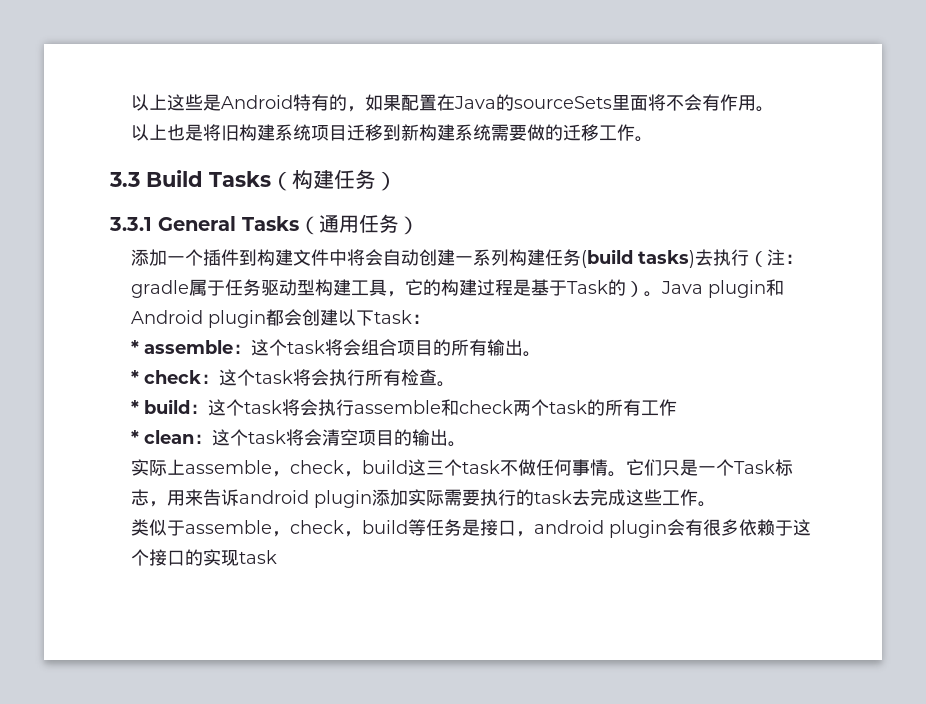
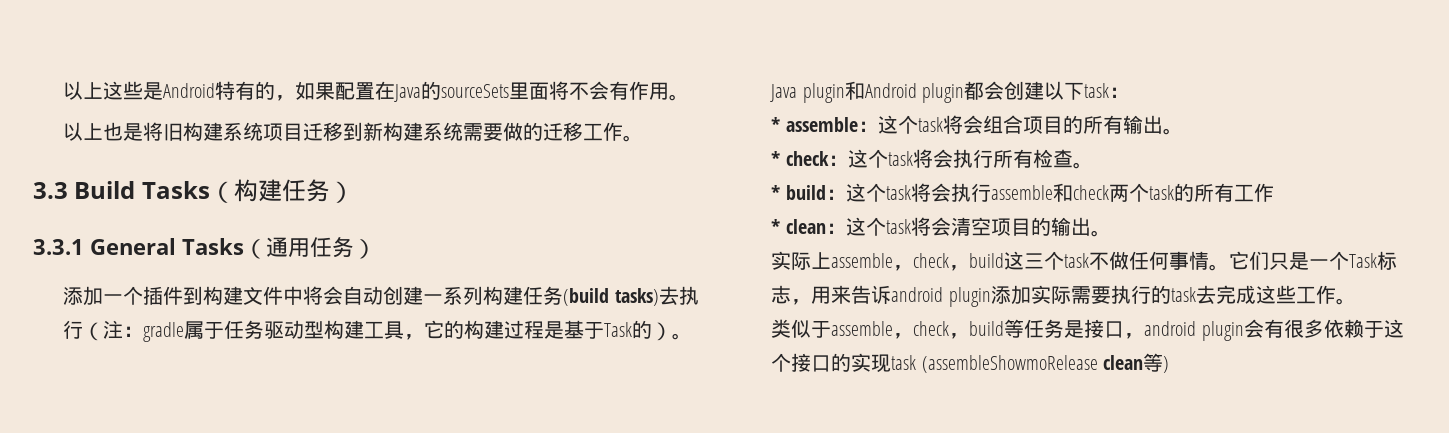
(277, 557) none -> [921,353,1170,373] (assembleShowmoRelease clean等)

